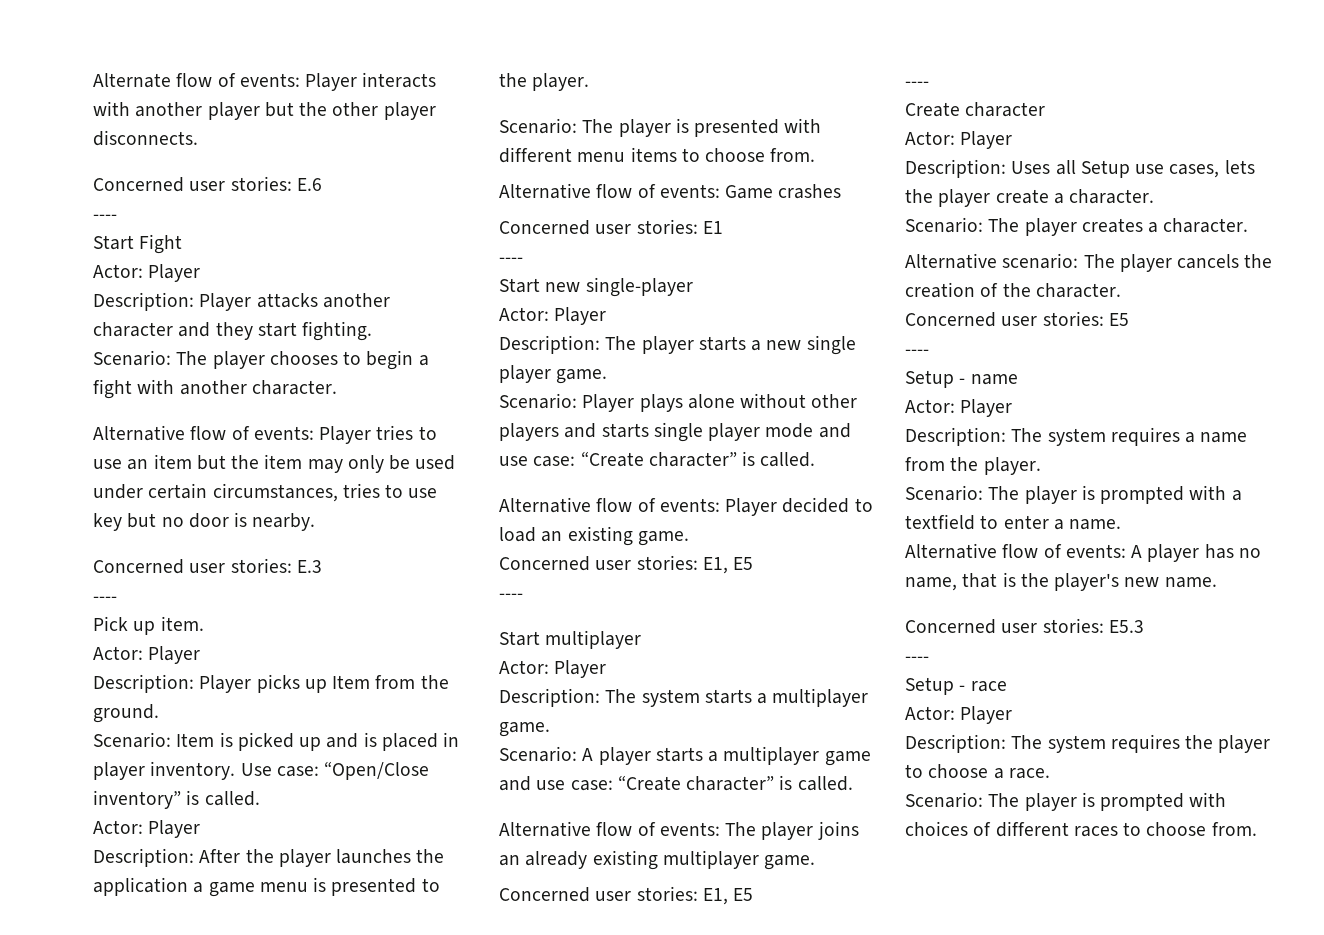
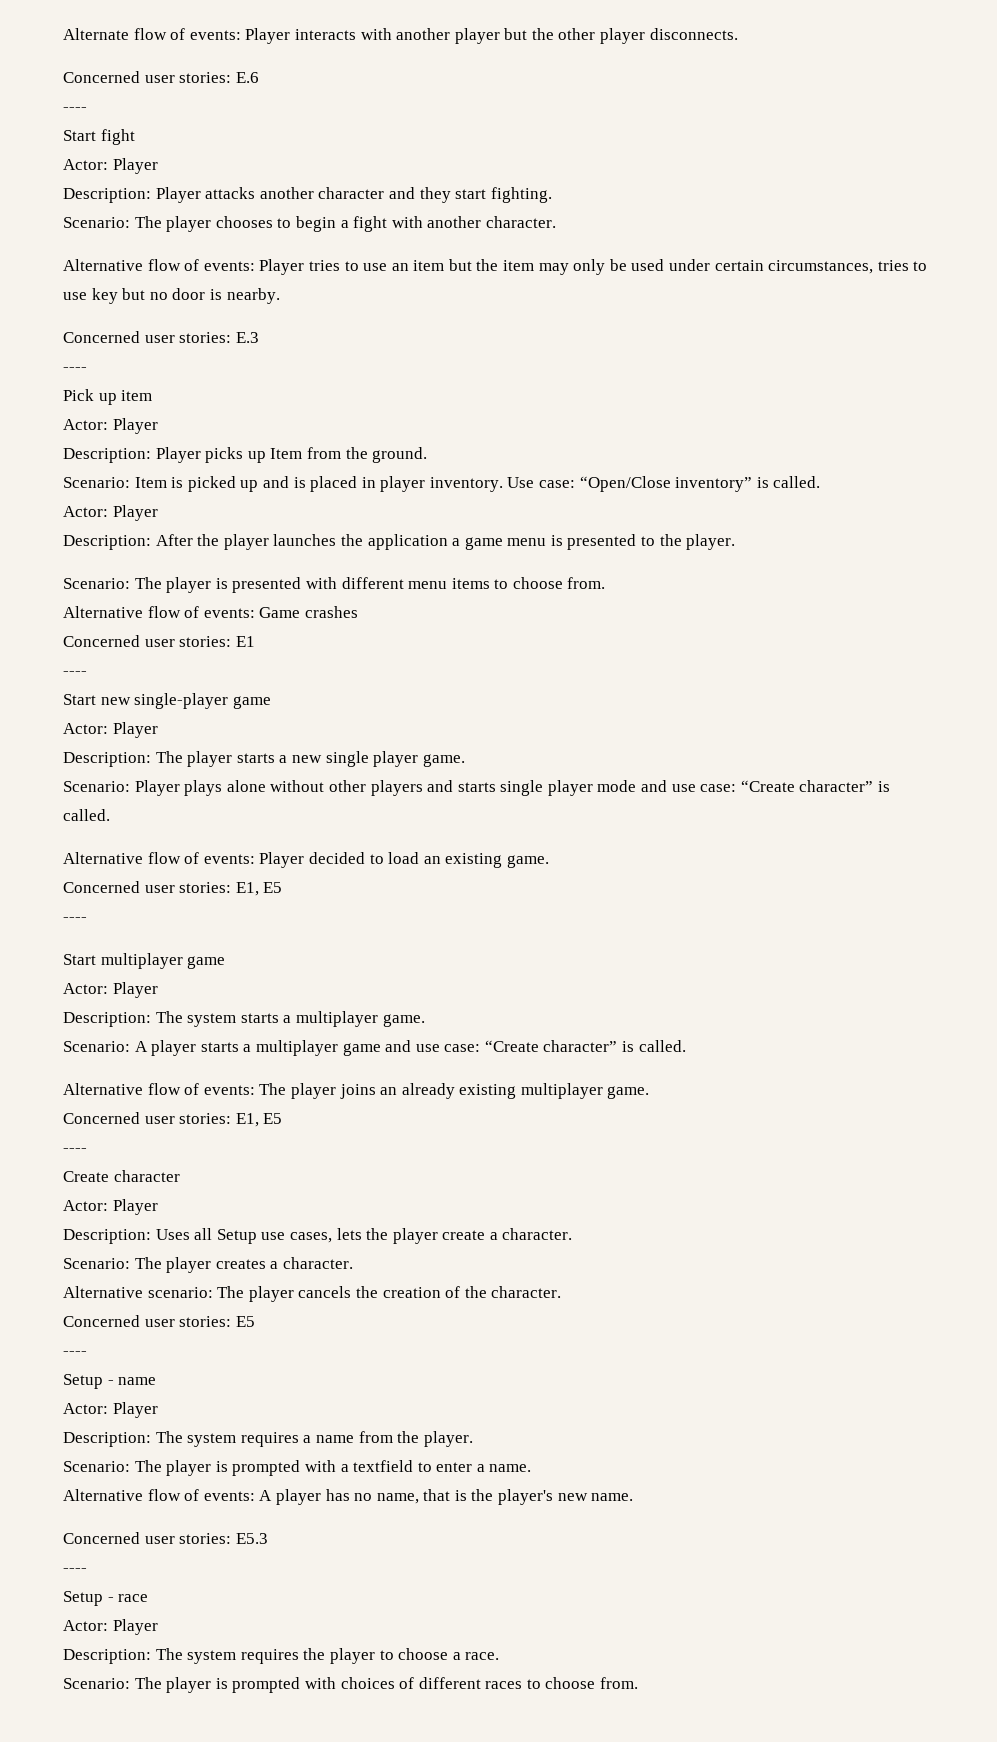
[139,234,183,254] Fight -> [100,129,135,145] fight
[160,616,204,631] item. -> [121,390,153,401] item
(693, 287) none -> [232,696,271,709] game
(642, 639) none -> [187,956,226,969] game

